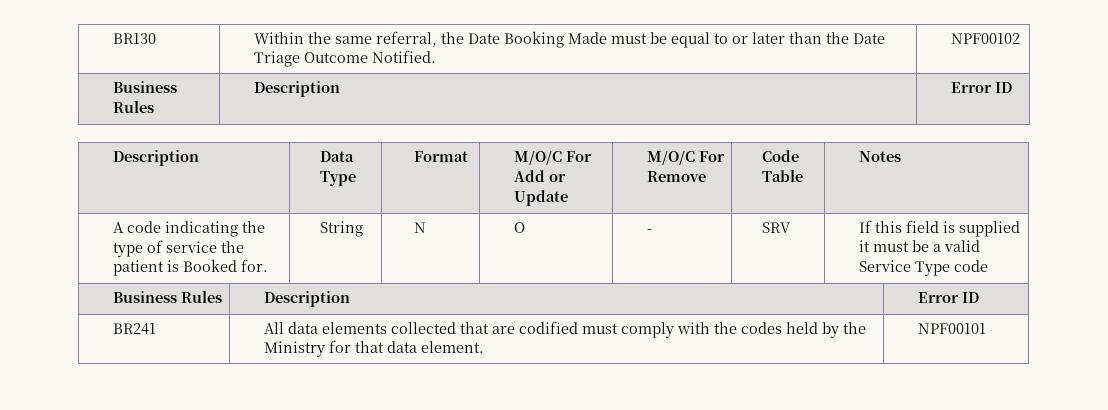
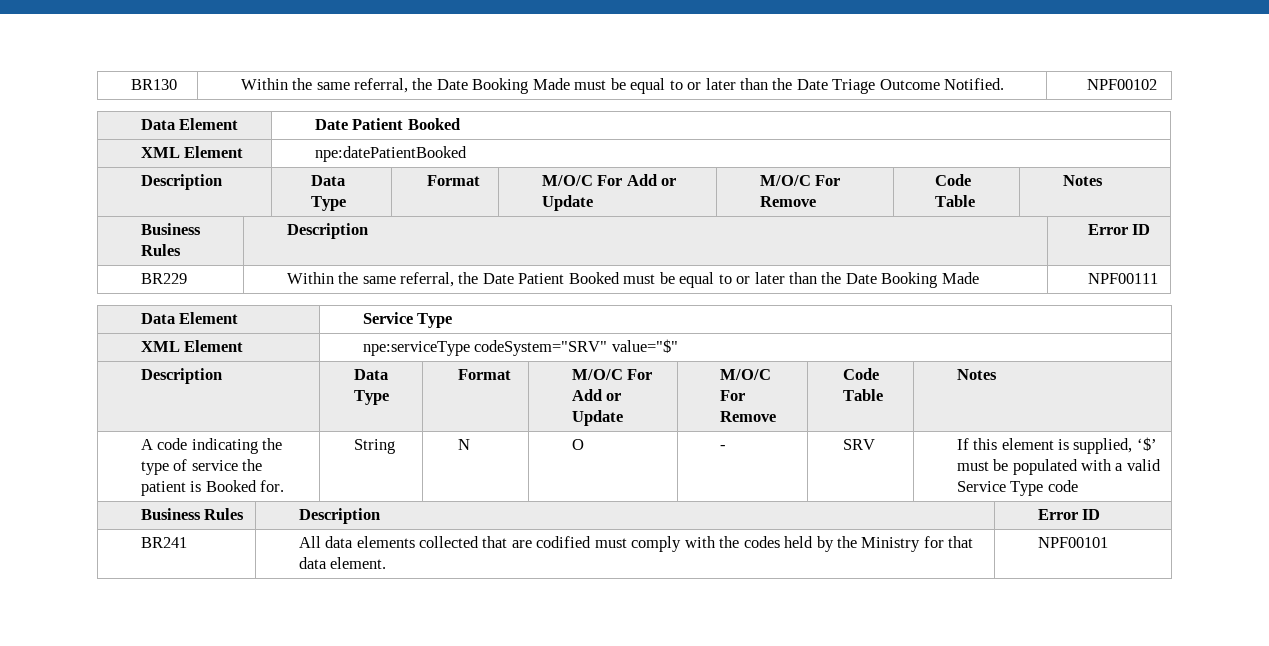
[112,81,177,93] [112,101,154,113] [253,81,340,97] [950,82,1012,93] // Business Rules | Description | Error ID -> [140,118,239,130] [314,118,460,130] [140,146,244,158] [314,146,467,162] [140,174,222,190] [310,175,345,186] [310,196,346,211] [427,175,481,186] [541,174,677,186] [541,195,593,211] [759,175,841,186] [759,196,816,207] [934,174,971,186] [934,195,975,207] [1062,175,1103,186] [140,223,201,235] [140,244,181,256] [286,223,368,239] [1087,224,1151,235] [140,273,187,284] [286,272,979,288] [1087,273,1158,284] [140,312,239,324] [362,312,453,328] [140,340,244,352] [362,339,678,356] // Data Element | Date Patient Booked // XML Element | npe:datePatientBooked // Description | Data Type | Format | M/O/C For Add or Update | M/O/C For Remove | Code Table | Notes // Business Rules | Description | Error ID // BR229 | Within the same referral, the Date Patient Booked must be equal to or later than the Date Booking Made | NPF00111 // Data Element | Service Type // XML Element | npe:serviceType codeSystem="SRV" value="$"
[905,220,1020,237] [858,240,929,252] field is supplied it must be -> [1001,437,1157,454] [956,459,1113,475] element is supplied, ‘$’ must be populated with

